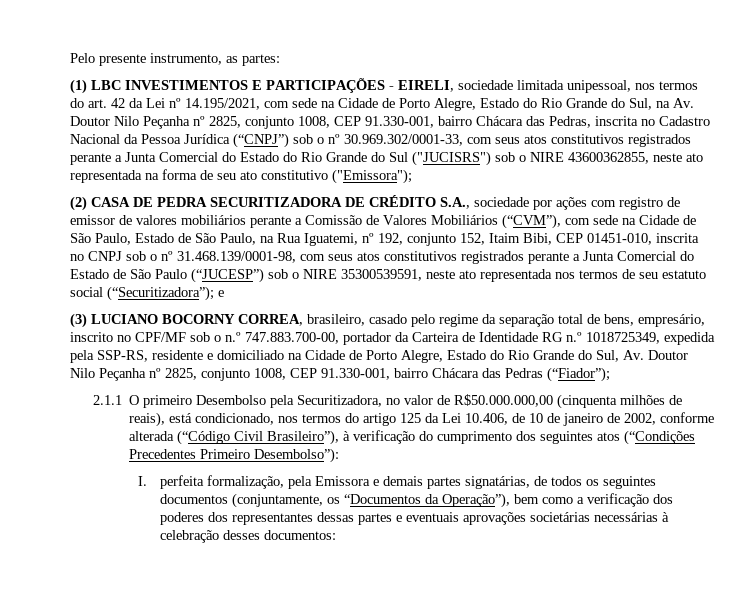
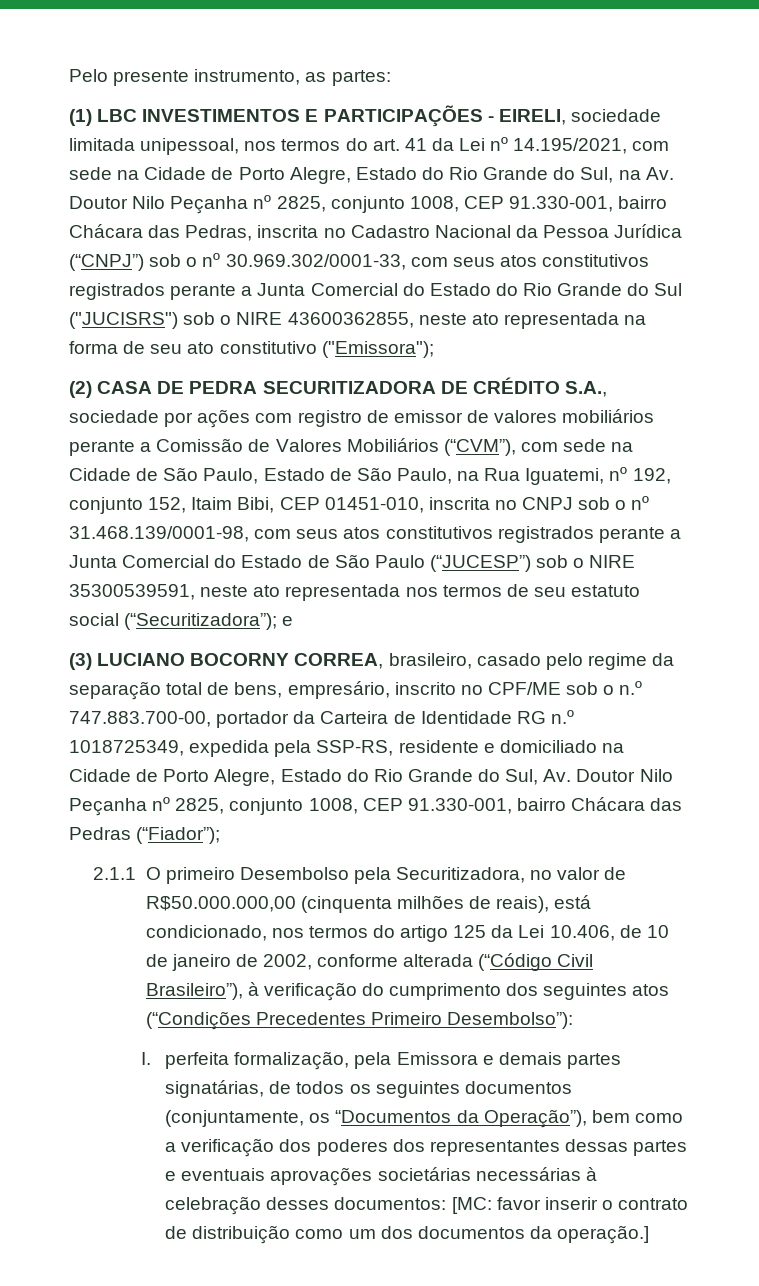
[111,98,125,108] 42 -> [404,138,427,151] 41
[135,332,186,342] CPF/MF -> [487,682,561,695] CPF/ME
(337, 535) none -> [451,1197,689,1214] [165,1225,650,1244] [MC: favor inserir o contrato de distribuição como um dos documentos da operação.]

